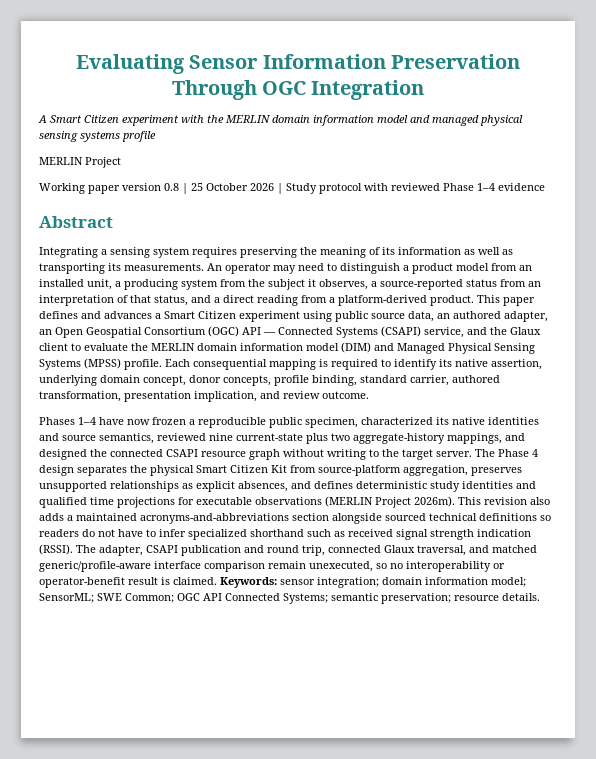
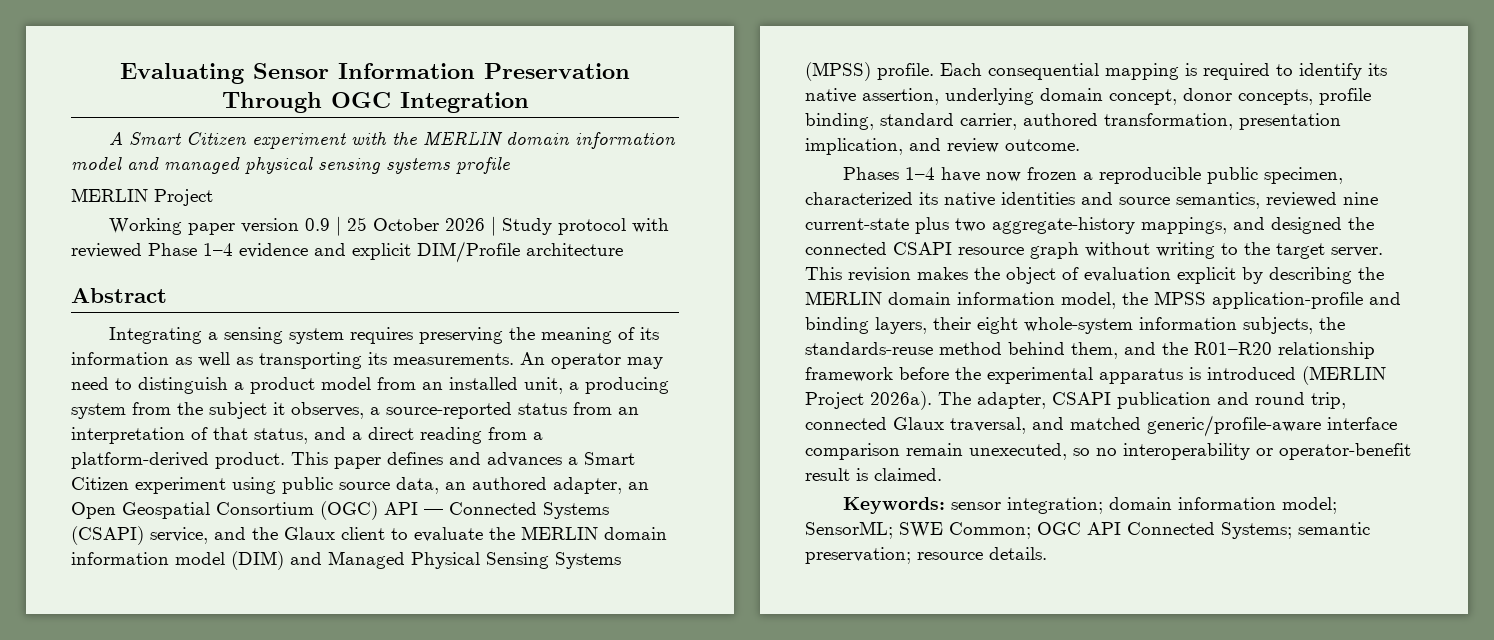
[164,183,179,191] 0.8 -> [305,218,331,231] 0.9
(545, 187) none -> [314,241,623,263] and explicit DIM/Profile architecture
[475,449,538,457] [39,465,522,476] [39,481,536,492] [39,496,550,508] [39,513,551,524] [39,529,531,540] [39,544,73,555] The Phase 4 design separates the physical Smart Citizen Kit from source-platform aggregation, preserves unsupported relationships as explicit absences, and defines deterministic study identities and qualified time projections for executable observations (MERLIN Project 2026m). This revision also adds a maintained acronyms-and-abbreviations section alongside sourced technical definitions so readers do not have to infer specialized shorthand such as received signal strength indication (RSSI). -> [805,267,1384,284] [805,291,1401,309] [805,317,1345,334] [805,342,1375,359] [805,366,1386,385] [805,391,932,410] This revision makes the object of evaluation explicit by describing the MERLIN domain information model, the MPSS application-profile and binding layers, their eight whole-system information subjects, the standards-reuse method behind them, and the R01–R20 relationship framework before the experimental apparatus is introduced (MERLIN Project 2026a).
(217, 581) none -> (942, 474) //

